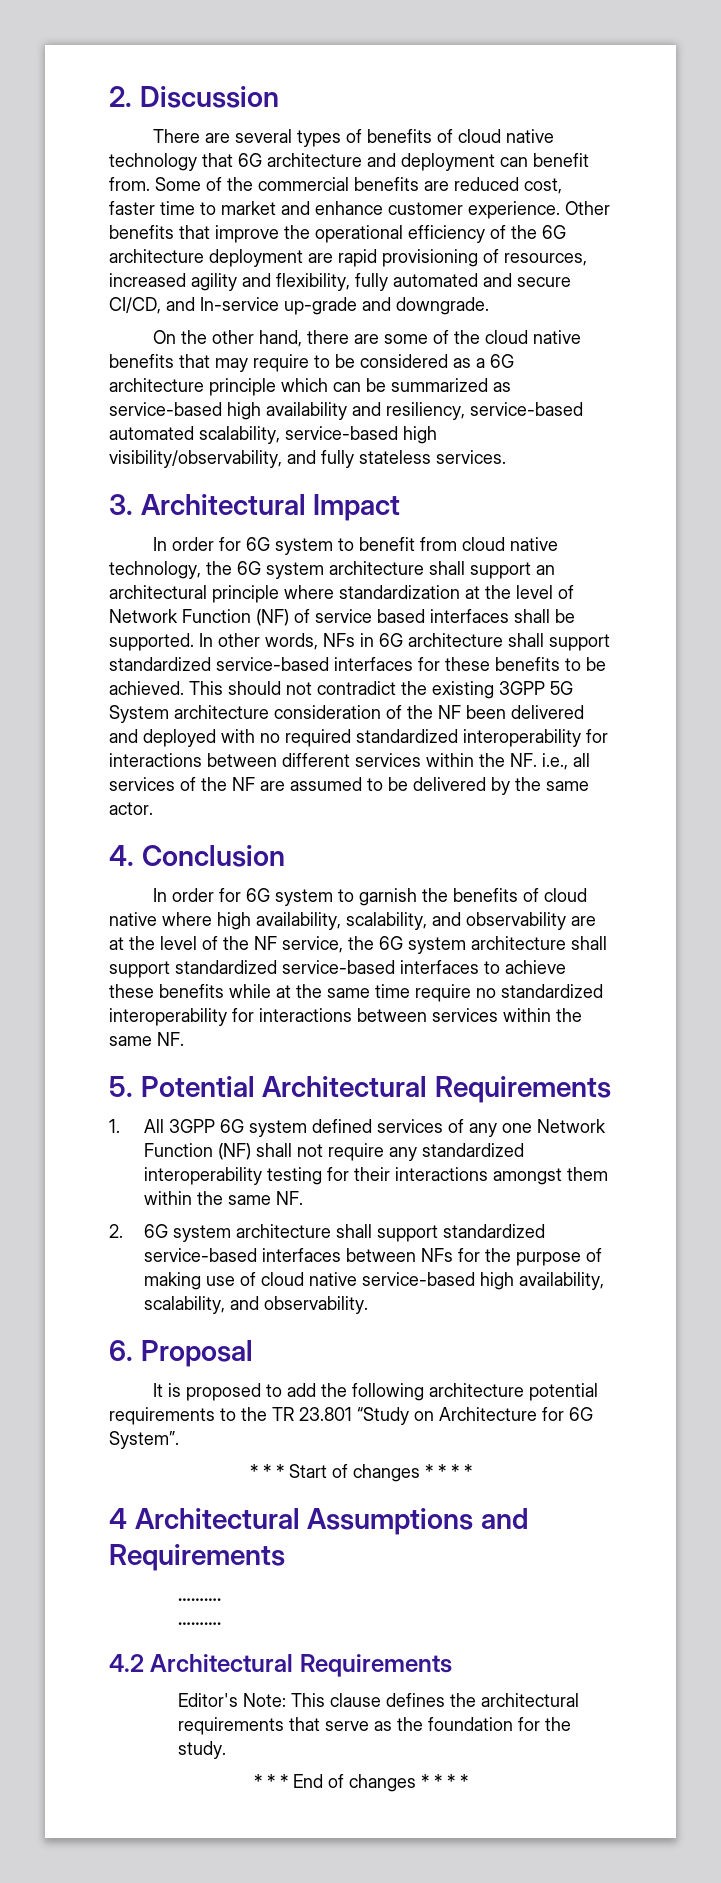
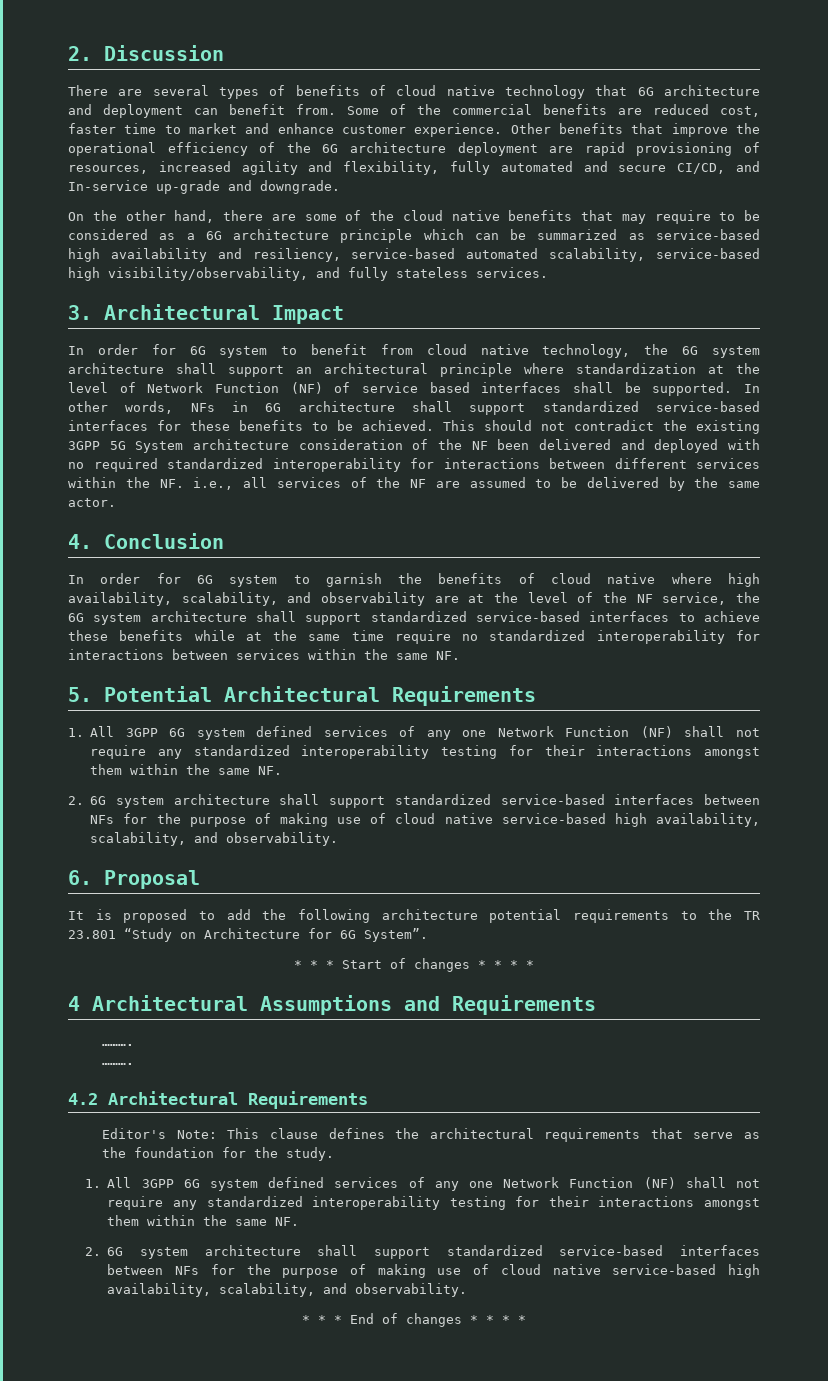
(227, 1750) none -> [85,1177,760,1191] [107,1196,760,1210] [107,1215,300,1226] [85,1245,760,1259] [107,1264,760,1278] [107,1283,468,1297] // 1. All 3GPP 6G system defined services of any one Network Function (NF) shall not require any standardized interoperability testing for their interactions amongst them within the same NF. // 2. 6G system architecture shall support standardized service-based interfaces between NFs for the purpose of making use of cloud native service-based high availability, scalability, and observability.

